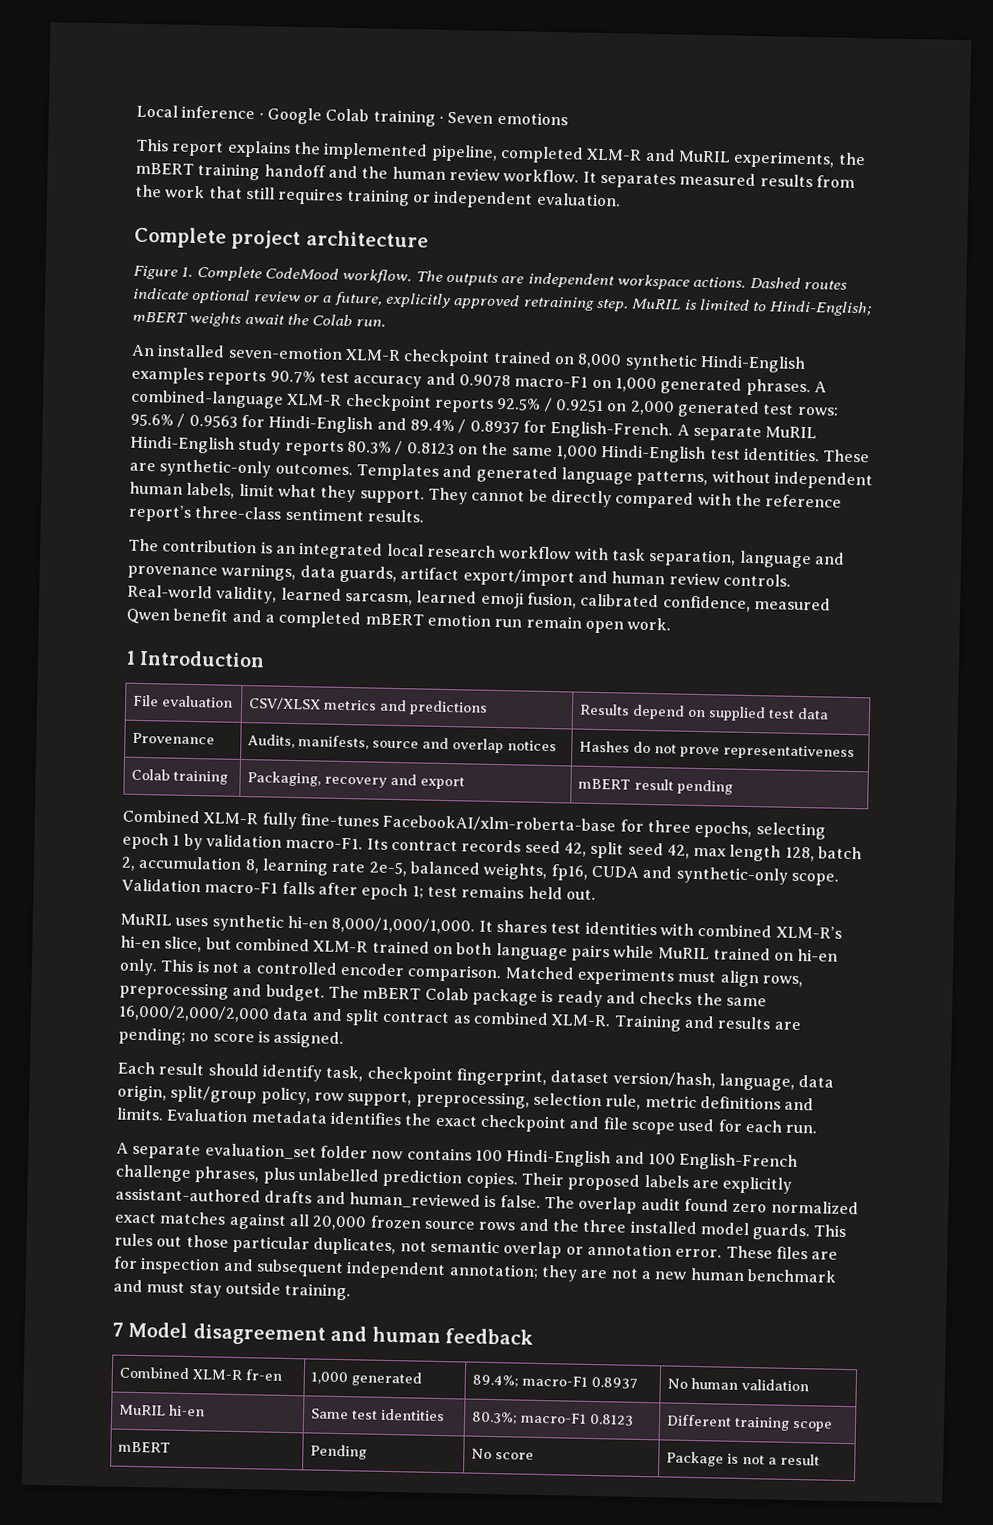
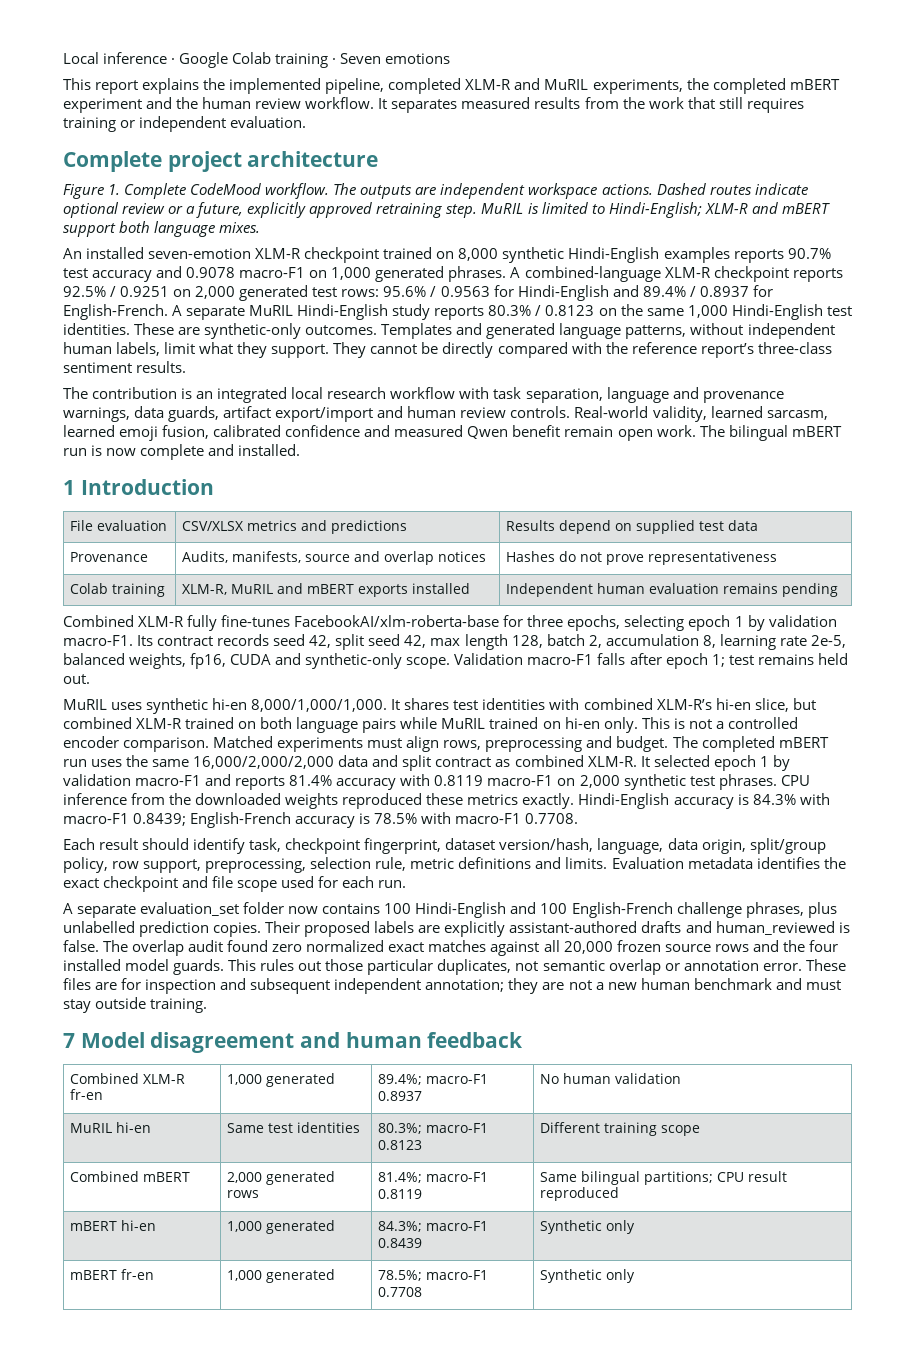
[135,162,326,181] mBERT training handoff -> [712,78,840,94] [63,98,142,113] completed mBERT experiment
[132,311,386,327] mBERT weights await the Colab run. -> [704,202,830,214] [63,221,261,237] XLM-R and mBERT support both language mixes.
[662,595,751,612] confidence, -> [285,425,391,437] confidence and
[231,609,672,634] and a completed mBERT emotion run remain open work. -> [564,425,842,441] [63,444,301,460] remain open work. The bilingual mBERT run is now complete and installed.
[246,771,465,790] [577,778,674,791] Packaging, recovery and export | mBERT result -> [181,583,470,597] [505,583,778,597] XLM-R, MuRIL and mBERT exports installed | Independent human evaluation remains
[362,987,693,1008] mBERT Colab package is ready and checks -> [701,736,829,752] [63,759,123,767] completed mBERT run uses
[613,1014,801,1032] [118,1027,345,1049] Training and results are pending; no score is assigned. -> [640,755,790,771] [63,774,810,790] [63,793,830,809] [63,812,579,828] It selected epoch 1 by validation macro-F1 and reports 81.4% accuracy with 0.8119 macro-F1 on 2,000 synthetic test phrases. CPU inference from the downloaded weights reproduced these metrics exactly. Hindi-English accuracy is 84.3% with macro-F1 0.8439; English-French accuracy is 78.5% with macro-F1 0.7708.
[582,1219,627,1233] three -> [808,940,838,952] four
(833, 1426) none -> [69,1171,139,1182] Combined
[309,1444,367,1460] [470,1448,534,1460] [665,1451,820,1467] Pending | No score | Package is not a result -> [226,1171,335,1185] [226,1190,259,1198] [377,1172,488,1183] [377,1189,422,1199] [539,1171,787,1185] [539,1187,619,1201] [69,1220,156,1231] [226,1220,335,1234] [377,1221,488,1232] [377,1238,422,1248] [539,1220,635,1234] [69,1269,154,1280] [226,1269,335,1283] [377,1270,488,1281] [377,1287,422,1297] [539,1269,635,1283] 2,000 generated rows | 81.4%; macro-F1 0.8119 | Same bilingual partitions; CPU result reproduced // mBERT hi-en | 1,000 generated | 84.3%; macro-F1 0.8439 | Synthetic only // mBERT fr-en | 1,000 generated | 78.5%; macro-F1 0.7708 | Synthetic only

